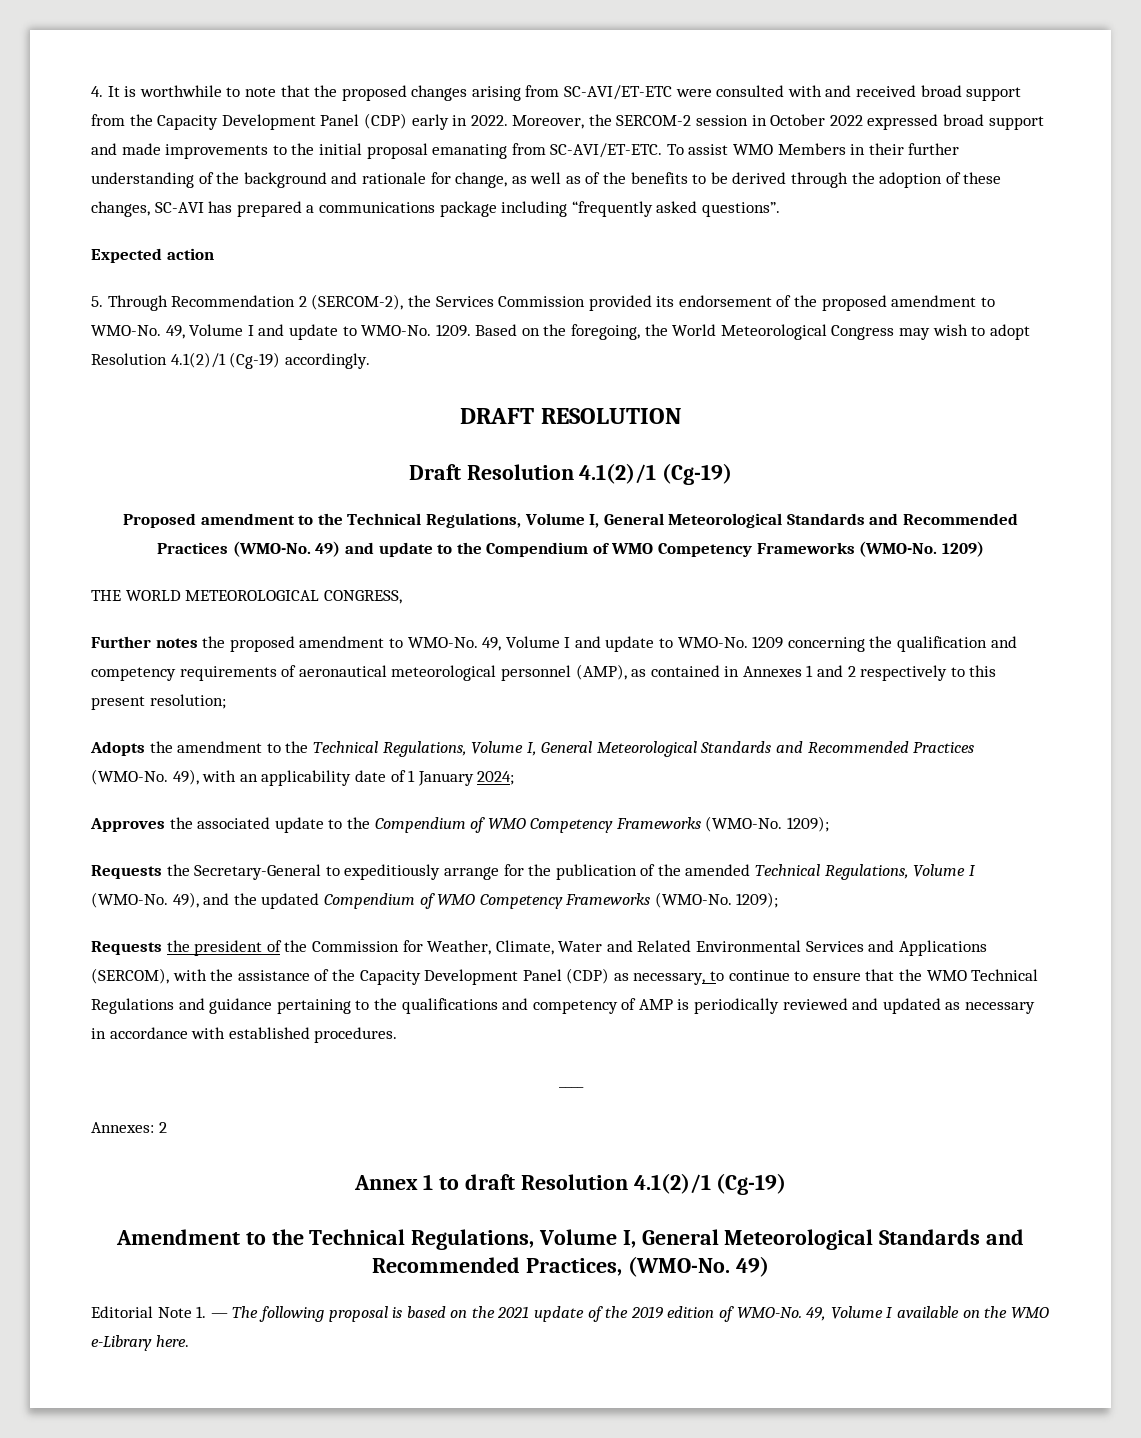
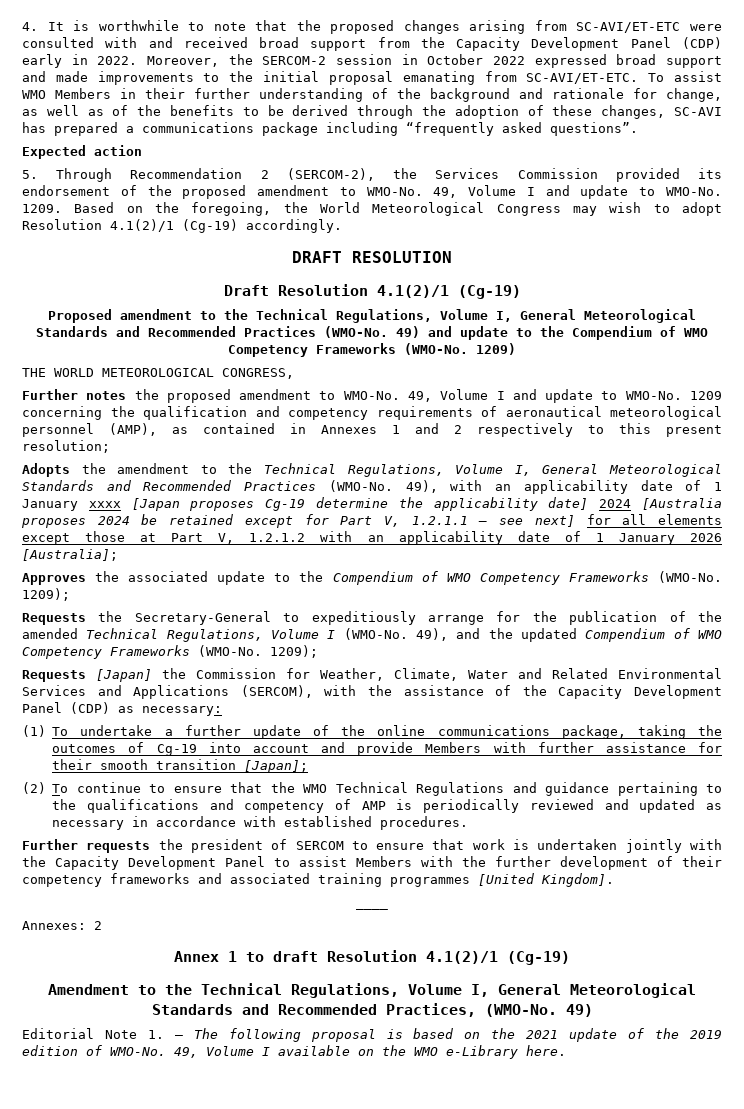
[477,771,515,785] 2024; -> [88,497,722,511] [21,514,722,528] [22,531,723,545] [22,549,118,561] xxxx [Japan proposes Cg-19 determine the applicability date] 2024 [Australia proposes 2024 be retained except for Part V, 1.2.1.1 – see next] for all elements except those at Part V, 1.2.1.2 with an applicability date of 1 January 2026 [Australia];
[166,940,282,956] the president of -> [96,669,152,682] [Japan]
[633,971,725,985] necessary, to -> [142,706,222,716] [22,725,722,739] [52,742,722,756] [52,759,309,773] [22,782,69,794] necessary: // (1) To undertake a further update of the online communications package, taking the outcomes of Cg-19 into account and provide Members with further assistance for their smooth transition [Japan]; // (2) To
(398, 1035) none -> [22,839,722,853] [22,856,722,870] [22,873,614,887] // Further requests the president of SERCOM to ensure that work is undertaken jointly with the Capacity Development Panel to assist Members with the further development of their competency frameworks and associated training programmes [United Kingdom].

